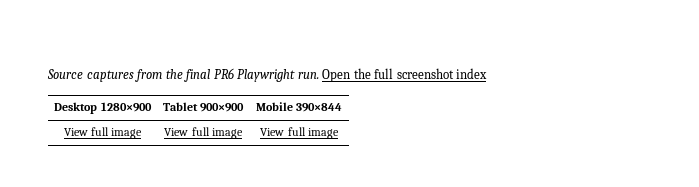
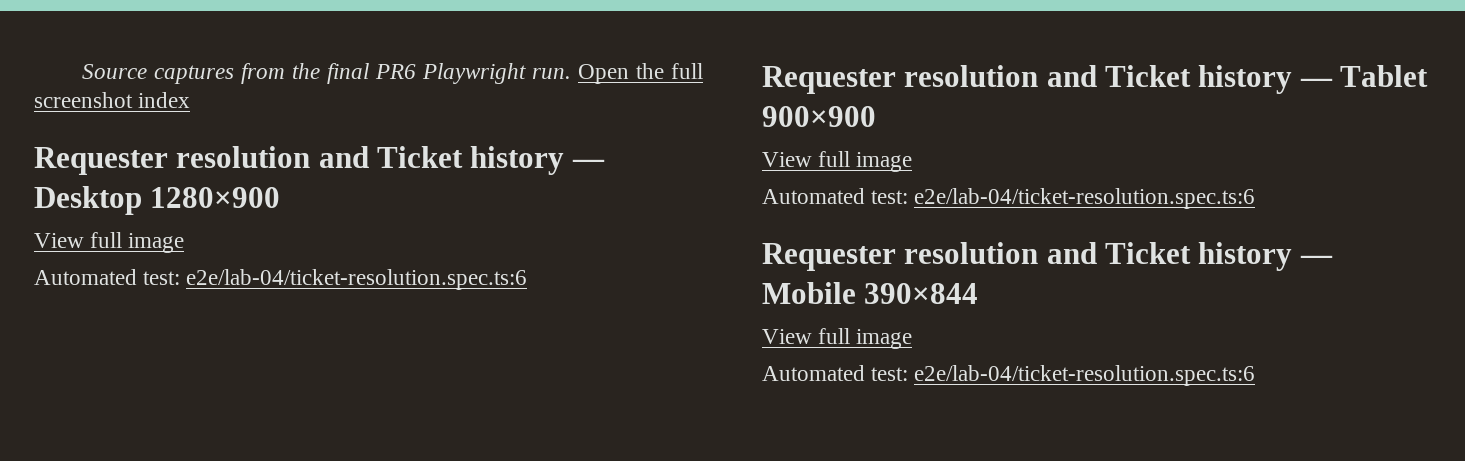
[54,102,152,114] [162,102,245,112] [255,102,343,112] [63,127,143,139] [164,127,243,139] [260,127,339,139] // Desktop 1280×900 | Tablet 900×900 | Mobile 390×844 // View full image | View full image | View full image -> [34,146,605,175] [34,186,281,215] [34,232,185,253] [34,269,528,290] [762,65,1429,94] [762,106,876,127] [762,151,913,172] [762,188,1256,209] [762,242,1333,271] [762,282,979,304] [762,328,913,349] [762,365,1256,386] // Requester resolution and Ticket history — Desktop 1280×900 // View full image // Automated test: e2e/lab-04/ticket-resolution.spec.ts:6 // Requester resolution and Ticket history — Tablet 900×900 // View full image // Automated test: e2e/lab-04/ticket-resolution.spec.ts:6 // Requester resolution and Ticket history — Mobile 390×844 // View full image // Automated test: e2e/lab-04/ticket-resolution.spec.ts:6

